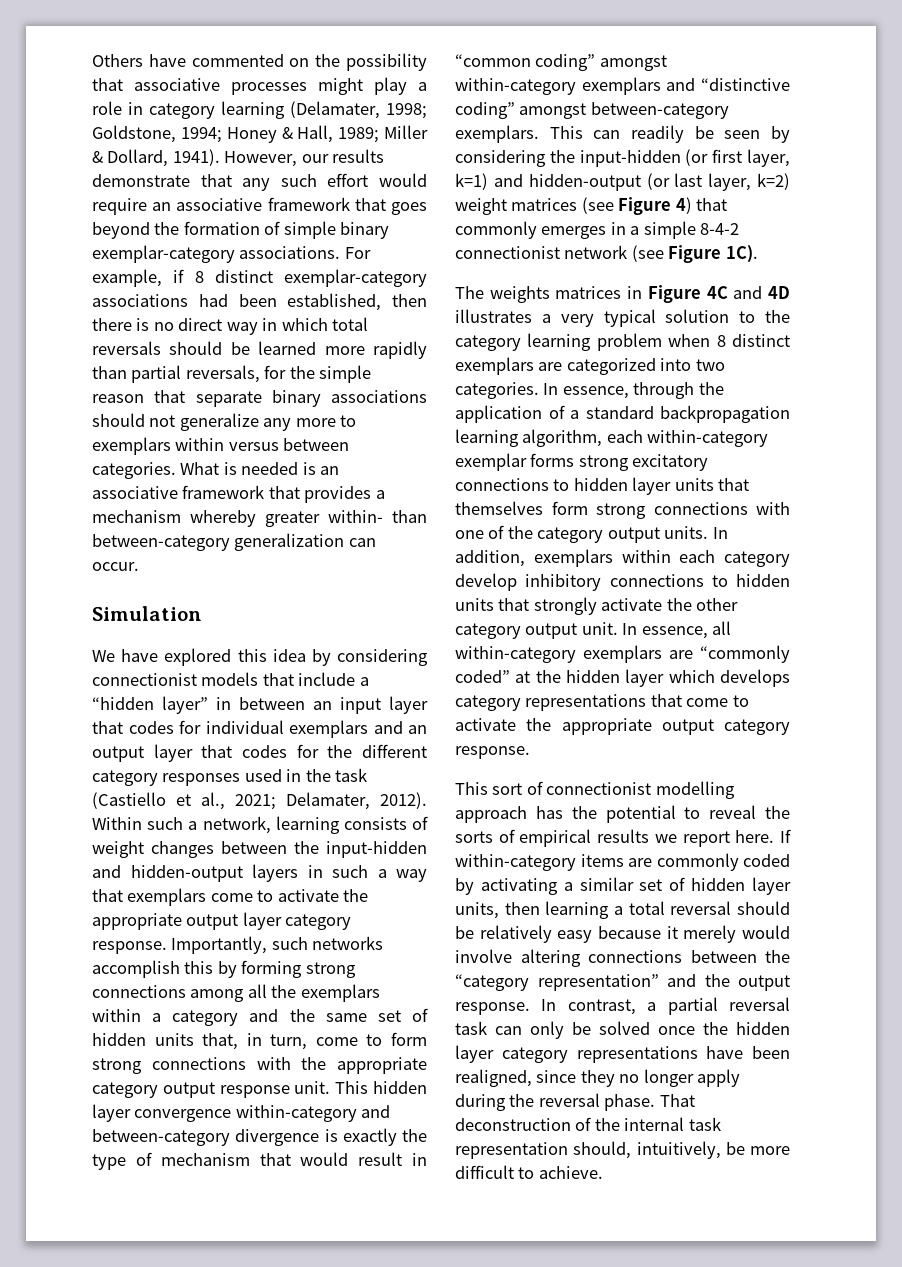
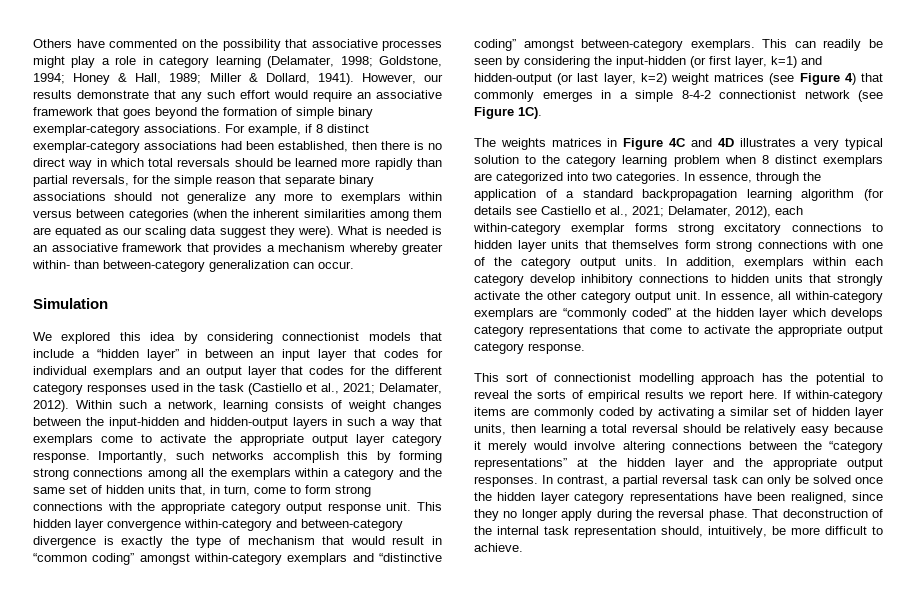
[92,462,176,479] categories. -> [128,209,442,221] [33,226,334,238] categories (when the inherent similarities among them are equated as our scaling data suggest they were).
[121,649,159,662] have -> (52, 336) none
[522,429,603,447] algorithm, -> [801,189,884,201] [474,206,771,218] algorithm (for details see Castiello et al., 2021; Delamater, 2012),
[537,974,790,991] [455,1002,530,1015] representation” and the output response. -> [474,458,883,470] [474,476,538,487] representations” at the hidden layer and the appropriate output responses.

